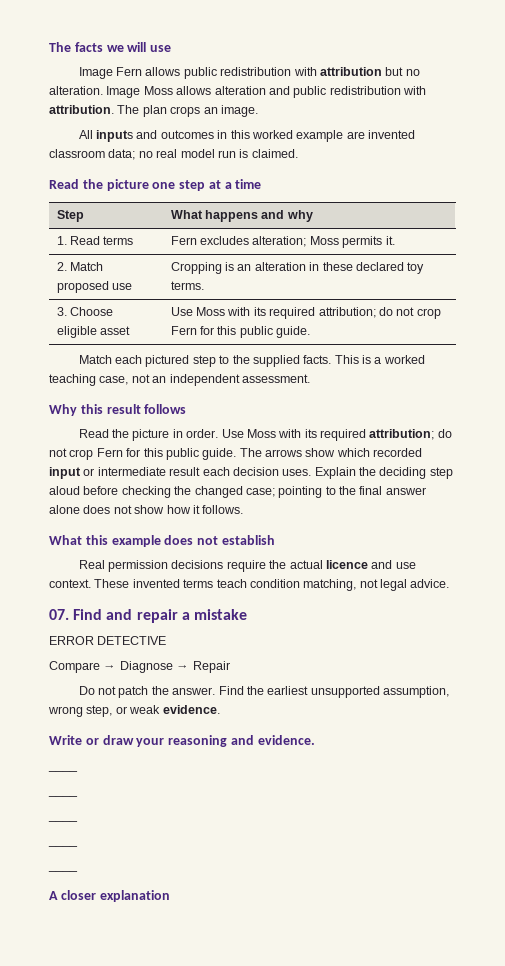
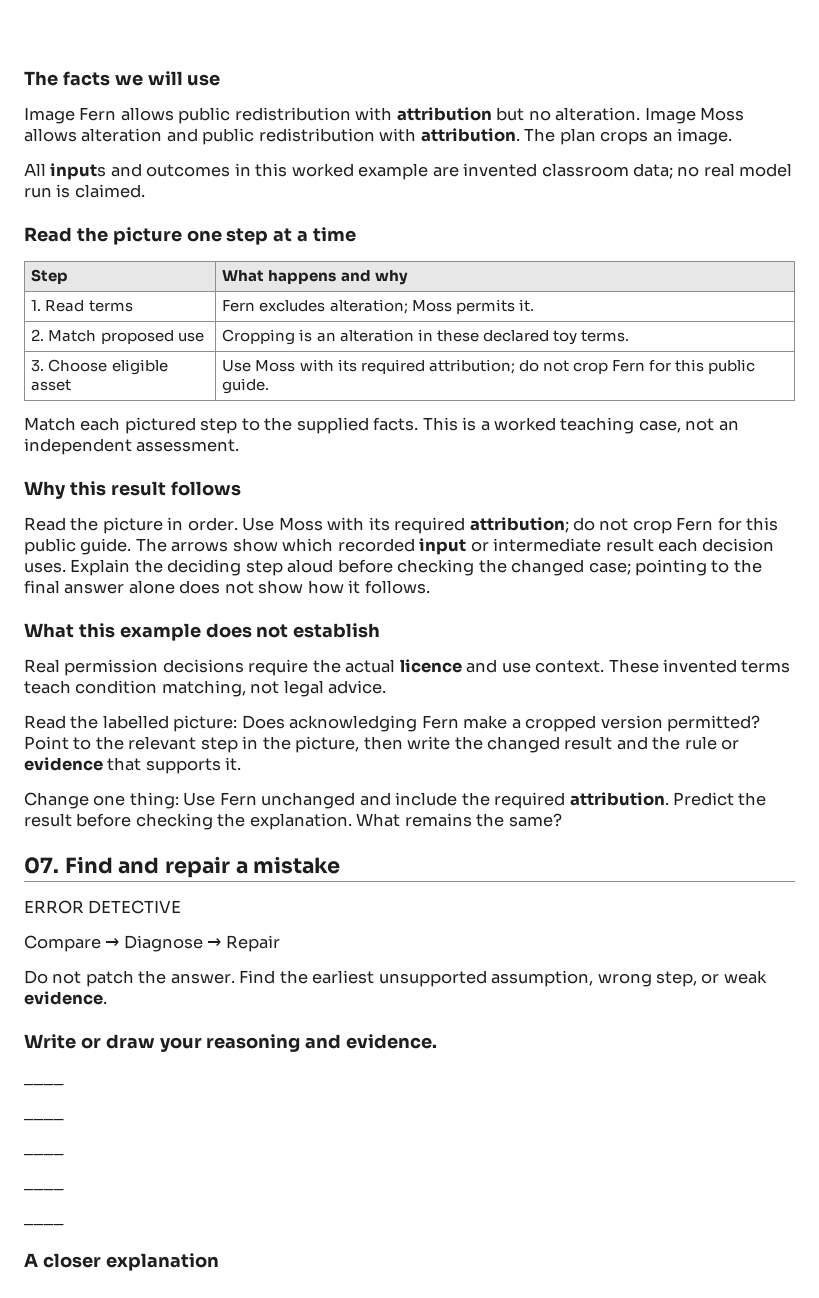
(450, 583) none -> [24,715,761,732] [24,736,740,753] [24,757,242,774] [24,792,767,809] [24,813,562,830] // Read the labelled picture: Does acknowledging Fern make a cropped version permitted? Point to the relevant step in the picture, then write the changed result and the rule or evidence that supports it. // Change one thing: Use Fern unchanged and include the required attribution. Predict the result before checking the explanation. What remains the same?

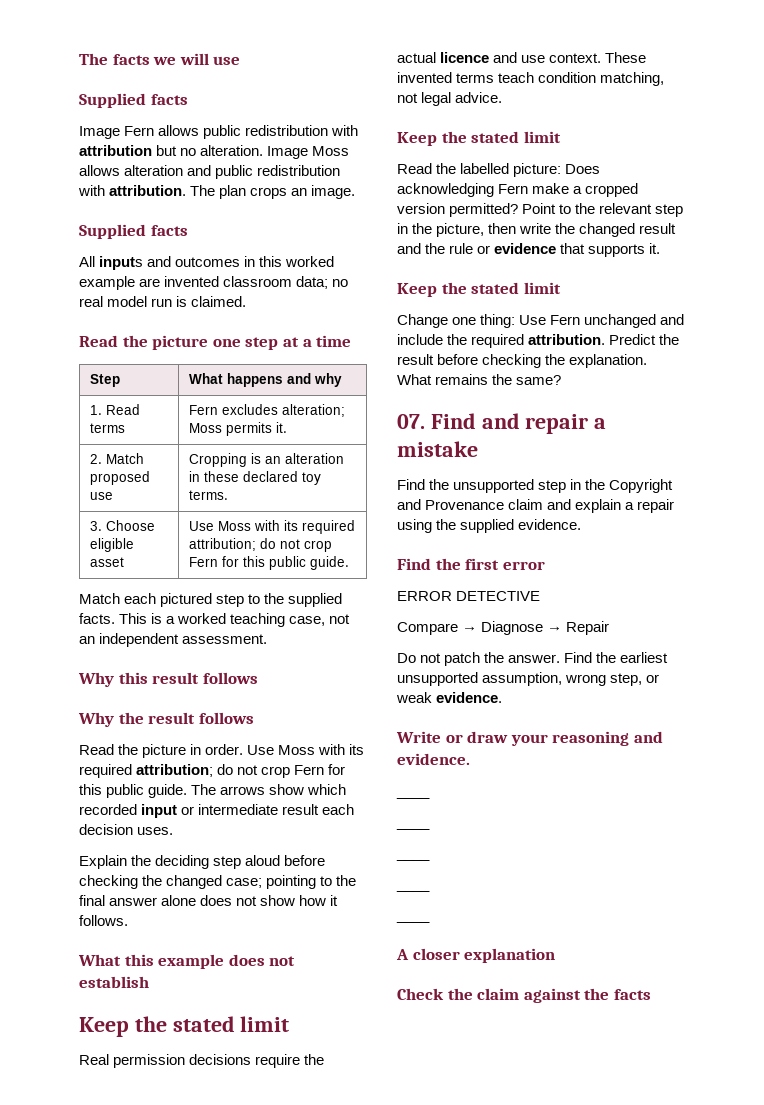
(221, 80) none -> [79,93,188,108] // Supplied facts
(733, 136) none -> [79,224,188,239] // Supplied facts
(241, 488) none -> [78,712,254,727] // Why the result follows
(66, 567) none -> (174, 831) //
(381, 630) none -> [79,1016,290,1037] // Keep the stated limit
(387, 687) none -> [397,131,561,146] // Keep the stated limit
(242, 764) none -> [397,282,561,297] // Keep the stated limit
(341, 865) none -> [397,479,674,493] [397,499,675,513] [397,519,582,533] [397,558,545,570] // Find the unsupported step in the Copyright and Provenance claim and explain a repair using the supplied evidence. // Find the first error
(219, 1262) none -> [397,988,651,1003] // Check the claim against the facts

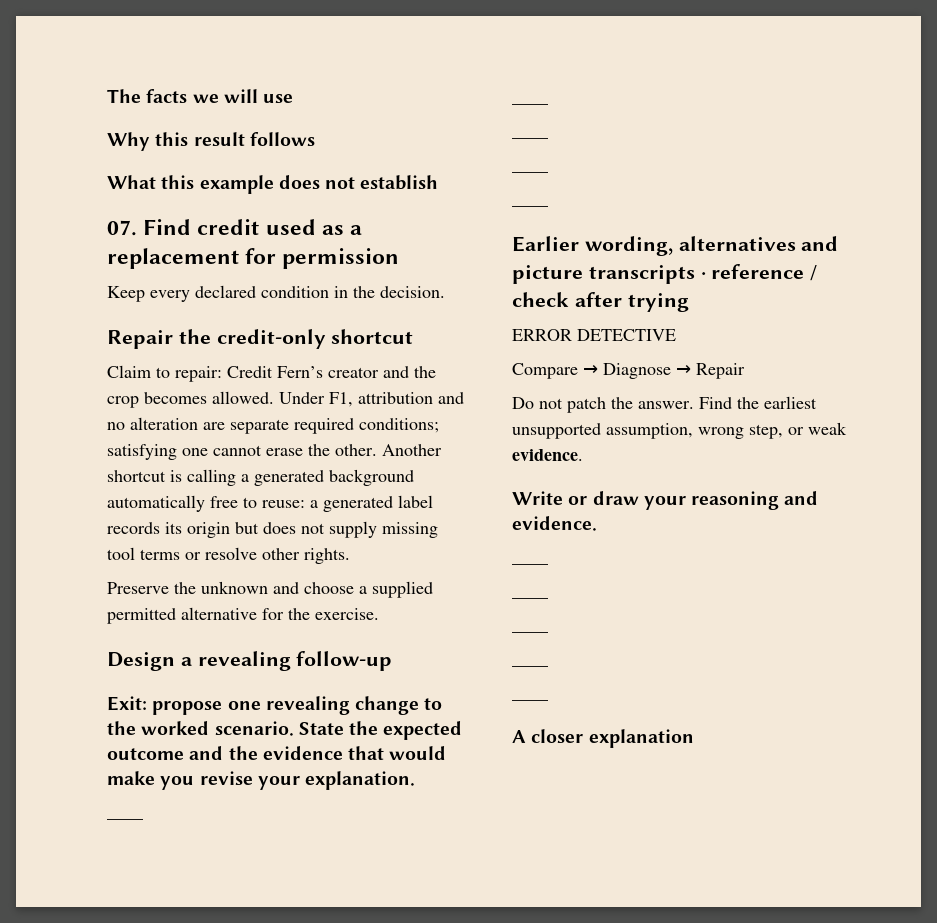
[79,93,188,108] [79,125,359,139] [79,145,350,159] [79,165,341,179] [78,185,356,199] [79,224,188,239] [79,256,335,270] [79,276,349,290] [79,296,247,307] [79,335,352,350] [90,374,121,387] [189,373,343,387] [90,404,141,415] [90,423,126,433] [189,404,346,417] [189,422,288,436] [90,453,145,464] [90,471,151,485] [90,492,114,500] [189,453,345,467] [189,471,322,485] [189,490,229,500] [90,520,156,531] [90,538,135,552] [90,557,125,567] [189,520,356,534] [189,538,333,552] [189,556,350,570] [79,593,343,607] [79,613,351,627] [79,633,268,647] [78,672,258,687] [78,712,254,727] [79,744,365,758] [79,764,346,778] [79,784,347,798] [79,804,355,818] [79,824,174,835] [79,855,326,869] [79,875,357,889] [79,895,339,906] [79,915,128,926] Supplied facts // Image Fern allows public redistribution with attribution but no alteration. Image Moss allows alteration and public redistribution with attribution. The plan crops an image. // Supplied facts // All inputs and outcomes in this worked example are invented classroom data; no real model run is claimed. // Read the picture one step at a time // Step | What happens and why // 1. Read terms | Fern excludes alteration; Moss permits it. // 2. Match proposed use | Cropping is an alteration in these declared toy terms. // 3. Choose eligible asset | Use Moss with its required attribution; do not crop Fern for this public guide. // Match each pictured step to the supplied facts. This is a worked teaching case, not an independent assessment. // Why this result follows // Why the result follows // Read the picture in order. Use Moss with its required attribution; do not crop Fern for this public guide. The arrows show which recorded input or intermediate result each decision uses. // Explain the deciding step aloud before checking the changed case; pointing to the final answer alone does not show how it follows. -> [107,132,315,151] Why this result follows
[79,1016,290,1037] [79,1054,325,1068] [397,52,647,63] [397,72,665,86] [397,92,503,106] [397,131,561,146] [397,163,601,177] [397,183,639,197] [397,203,684,217] [397,223,677,237] [397,243,661,257] [397,282,561,297] [397,314,685,328] [397,334,680,348] [397,354,648,368] [397,374,562,385] [397,413,607,434] [397,441,478,457] [397,479,674,493] [397,499,675,513] [397,519,582,533] [397,558,545,570] Keep the stated limit // Real permission decisions require the actual licence and use context. These invented terms teach condition matching, not legal advice. // Keep the stated limit // Read the labelled picture: Does acknowledging Fern make a cropped version permitted? Point to the relevant step in the picture, then write the changed result and the rule or evidence that supports it. // Keep the stated limit // Change one thing: Use Fern unchanged and include the required attribution. Predict the result before checking the explanation. What remains the same? // 07. Find and repair a mistake // Find the unsupported step in the Copyright and Provenance claim and explain a repair using the supplied evidence. // Find the first error -> [107,219,363,236] [107,248,400,269] [107,285,445,302] [107,329,414,349] [107,365,436,382] [107,391,464,408] [107,417,439,434] [107,444,442,460] [107,469,414,486] [107,495,433,512] [107,521,438,538] [107,547,350,564] [107,581,433,598] [107,607,379,624] [107,651,393,671] [107,696,443,715] [107,721,463,740] [107,746,447,760] [107,771,416,790] [107,818,143,820] [512,103,548,105] [512,137,548,139] [512,171,548,173] [512,205,548,207] [512,236,839,256] [512,264,818,284] [512,292,689,312] 07. Find credit used as a replacement for permission // Keep every declared condition in the decision. // Repair the credit-only shortcut // Claim to repair: Credit Fern’s creator and the crop becomes allowed. Under F1, attribution and no alteration are separate required conditions; satisfying one cannot erase the other. Another shortcut is calling a generated background automatically free to reuse: a generated label records its origin but does not supply missing tool terms or resolve other rights. // Preserve the unknown and choose a supplied permitted alternative for the exercise. // Design a revealing follow-up // Exit: propose one revealing change to the worked scenario. State the expected outcome and the evidence that would make you revise your explanation. // ____ // ____ // ____ // ____ // ____ // Earlier wording, alternatives and picture transcripts · reference / check after trying
[397,988,651,1003] // Check the claim against the facts -> (694, 738) none

